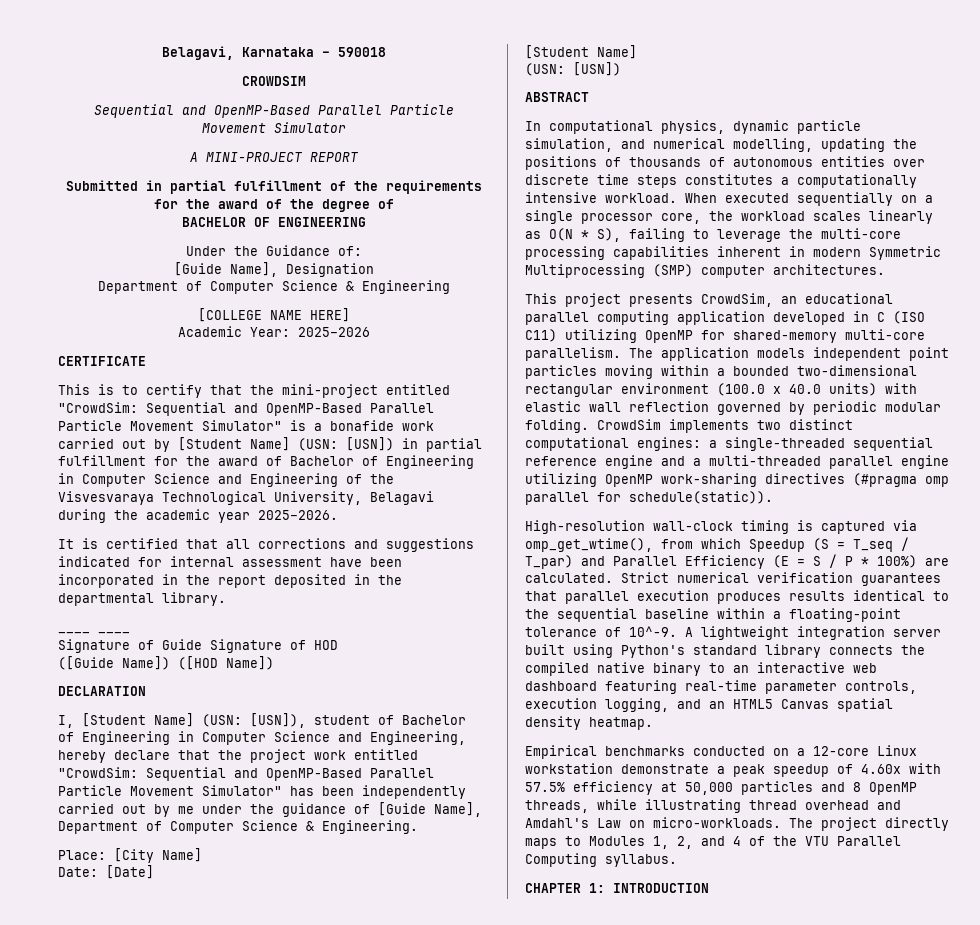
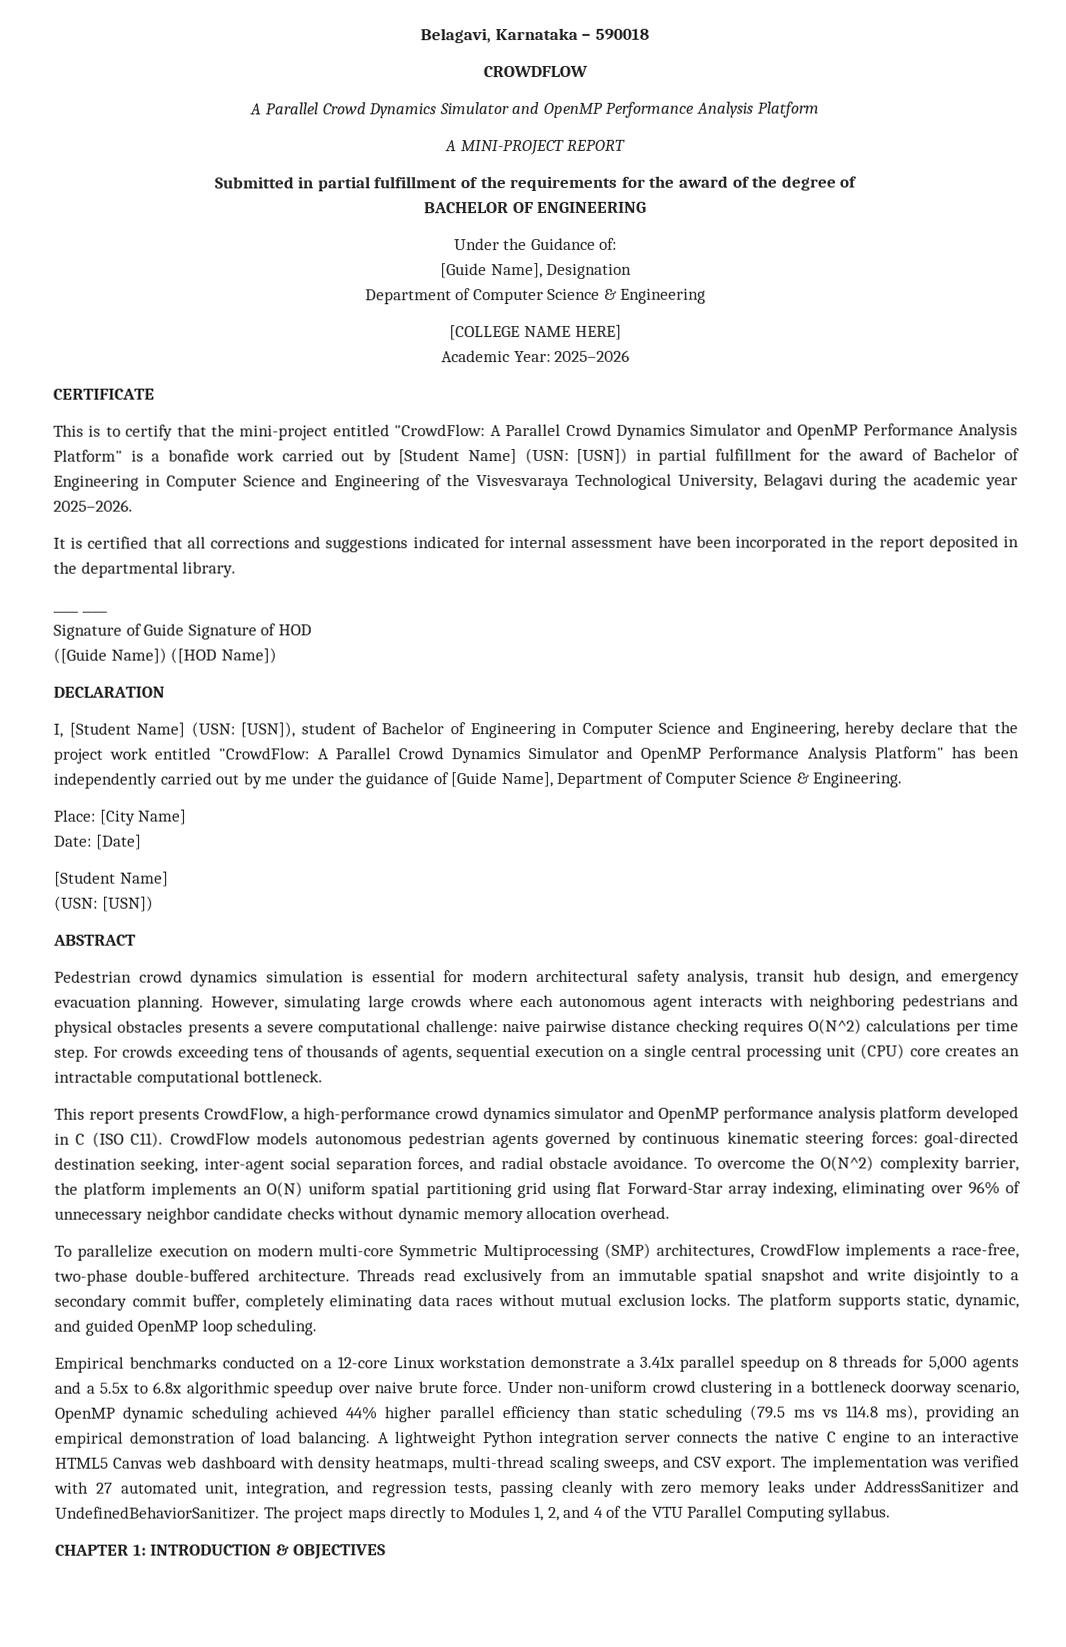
[241,76,306,86] [93,104,454,118] [201,122,346,133] CROWDSIM // Sequential and OpenMP-Based Parallel Particle Movement Simulator -> [482,65,588,78] [249,101,819,119] CROWDFLOW // A Parallel Crowd Dynamics Simulator and OpenMP Performance Analysis Platform
[58,402,434,416] [58,420,282,431] "CrowdSim: Sequential and OpenMP-Based Parallel Particle Movement Simulator" -> [394,423,1018,440] [53,449,123,462] "CrowdFlow: A Parallel Crowd Dynamics Simulator and OpenMP Performance Analysis Platform"
[58,767,434,781] [58,785,282,796] "CrowdSim: Sequential and OpenMP-Based Parallel Particle Movement Simulator" -> [218,746,944,764] "CrowdFlow: A Parallel Crowd Dynamics Simulator and OpenMP Performance Analysis Platform"
[525,120,861,134] [525,138,917,152] [525,156,925,170] [525,174,917,188] [525,192,933,206] [525,210,933,224] [525,228,901,242] [525,246,941,260] [525,264,885,278] [525,293,893,307] [525,311,925,325] [525,329,925,343] [525,347,949,361] [525,365,917,379] [525,383,917,397] [525,401,941,415] [525,419,853,433] [525,437,933,451] [525,455,949,469] [525,473,949,487] [525,491,773,505] [525,520,917,534] [525,537,909,552] [525,554,949,569] [525,572,941,586] [525,590,949,604] [525,608,901,622] [525,626,941,640] [525,644,925,658] [525,662,877,676] [525,680,917,694] [525,698,893,712] [525,716,653,730] In computational physics, dynamic particle simulation, and numerical modelling, updating the positions of thousands of autonomous entities over discrete time steps constitutes a computationally intensive workload. When executed sequentially on a single processor core, the workload scales linearly as O(N * S), failing to leverage the multi-core processing capabilities inherent in modern Symmetric Multiprocessing (SMP) computer architectures. // This project presents CrowdSim, an educational parallel computing application developed in C (ISO C11) utilizing OpenMP for shared-memory multi-core parallelism. The application models independent point particles moving within a bounded two-dimensional rectangular environment (100.0 x 40.0 units) with elastic wall reflection governed by periodic modular folding. CrowdSim implements two distinct computational engines: a single-threaded sequential reference engine and a multi-threaded parallel engine utilizing OpenMP work-sharing directives (#pragma omp parallel for schedule(static)). // High-resolution wall-clock timing is captured via omp_get_wtime(), from which Speedup (S = T_seq / T_par) and Parallel Efficiency (E = S / P * 100%) are calculated. Strict numerical verification guarantees that parallel execution produces results identical to the sequential baseline within a floating-point tolerance of 10^-9. A lightweight integration server built using Python's standard library connects the compiled native binary to an interactive web dashboard featuring real-time parameter controls, execution logging, and an HTML5 Canvas spatial density heatmap. -> [54,969,1021,987] [54,994,1020,1012] [54,1018,1019,1037] [54,1043,1021,1062] [54,1070,324,1087] [54,1106,1019,1124] [54,1131,1020,1149] [54,1155,1019,1174] [54,1181,1022,1199] [54,1206,670,1224] [54,1242,1019,1261] [54,1268,1020,1286] [54,1293,1019,1311] [54,1319,318,1336] Pedestrian crowd dynamics simulation is essential for modern architectural safety analysis, transit hub design, and emergency evacuation planning. However, simulating large crowds where each autonomous agent interacts with neighboring pedestrians and physical obstacles presents a severe computational challenge: naive pairwise distance checking requires O(N^2) calculations per time step. For crowds exceeding tens of thousands of agents, sequential execution on a single central processing unit (CPU) core creates an intractable computational bottleneck. // This report presents CrowdFlow, a high-performance crowd dynamics simulator and OpenMP performance analysis platform developed in C (ISO C11). CrowdFlow models autonomous pedestrian agents governed by continuous kinematic steering forces: goal-directed destination seeking, inter-agent social separation forces, and radial obstacle avoidance. To overcome the O(N^2) complexity barrier, the platform implements an O(N) uniform spatial partitioning grid using flat Forward-Star array indexing, eliminating over 96% of unnecessary neighbor candidate checks without dynamic memory allocation overhead. // To parallelize execution on modern multi-core Symmetric Multiprocessing (SMP) architectures, CrowdFlow implements a race-free, two-phase double-buffered architecture. Threads read exclusively from an immutable spatial snapshot and write disjointly to a secondary commit buffer, completely eliminating data races without mutual exclusion locks. The platform supports static, dynamic, and guided OpenMP loop scheduling.
[733,763,941,777] [525,781,917,795] [525,799,901,813] [525,817,949,831] [525,838,557,849] peak speedup of 4.60x with 57.5% efficiency at 50,000 particles and 8 OpenMP threads, while illustrating thread overhead and Amdahl's Law on micro-workloads. The project directly maps -> [639,1355,1020,1372] [54,1380,1019,1398] [54,1404,1020,1423] [54,1430,1020,1448] [54,1455,1020,1473] [54,1480,1020,1498] [55,1506,448,1523] 3.41x parallel speedup on 8 threads for 5,000 agents and a 5.5x to 6.8x algorithmic speedup over naive brute force. Under non-uniform crowd clustering in a bottleneck doorway scenario, OpenMP dynamic scheduling achieved 44% higher parallel efficiency than static scheduling (79.5 ms vs 114.8 ms), providing an empirical demonstration of load balancing. A lightweight Python integration server connects the native C engine to an interactive HTML5 Canvas web dashboard with density heatmaps, multi-thread scaling sweeps, and CSV export. The implementation was verified with 27 automated unit, integration, and regression tests, passing cleanly with zero memory leaks under AddressSanitizer and UndefinedBehaviorSanitizer. The project maps directly
(709, 888) none -> [275,1544,387,1560] & OBJECTIVES

